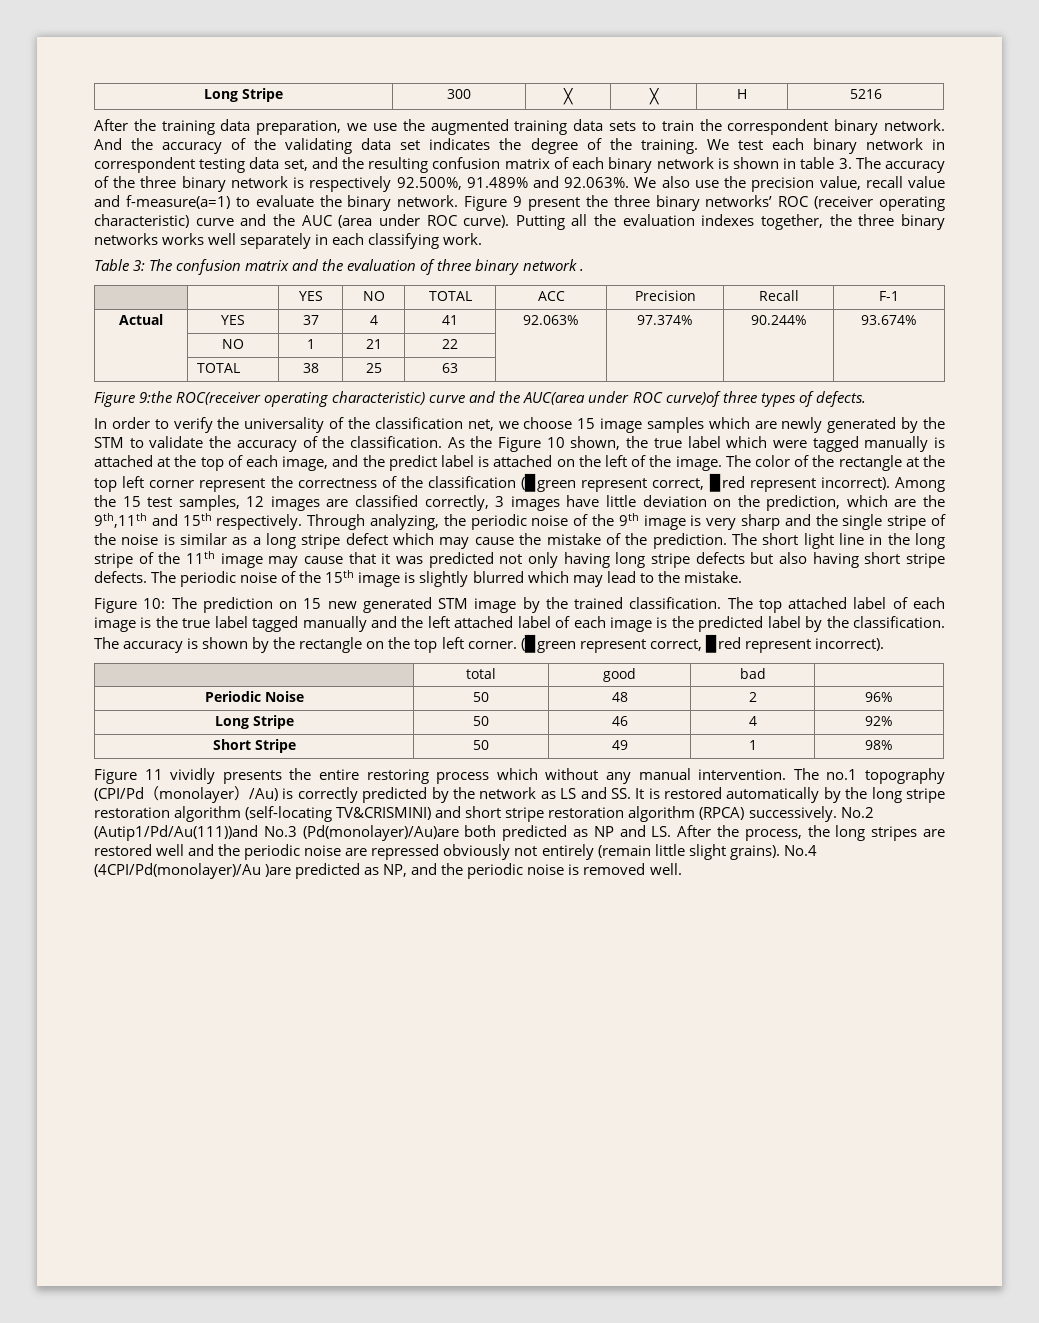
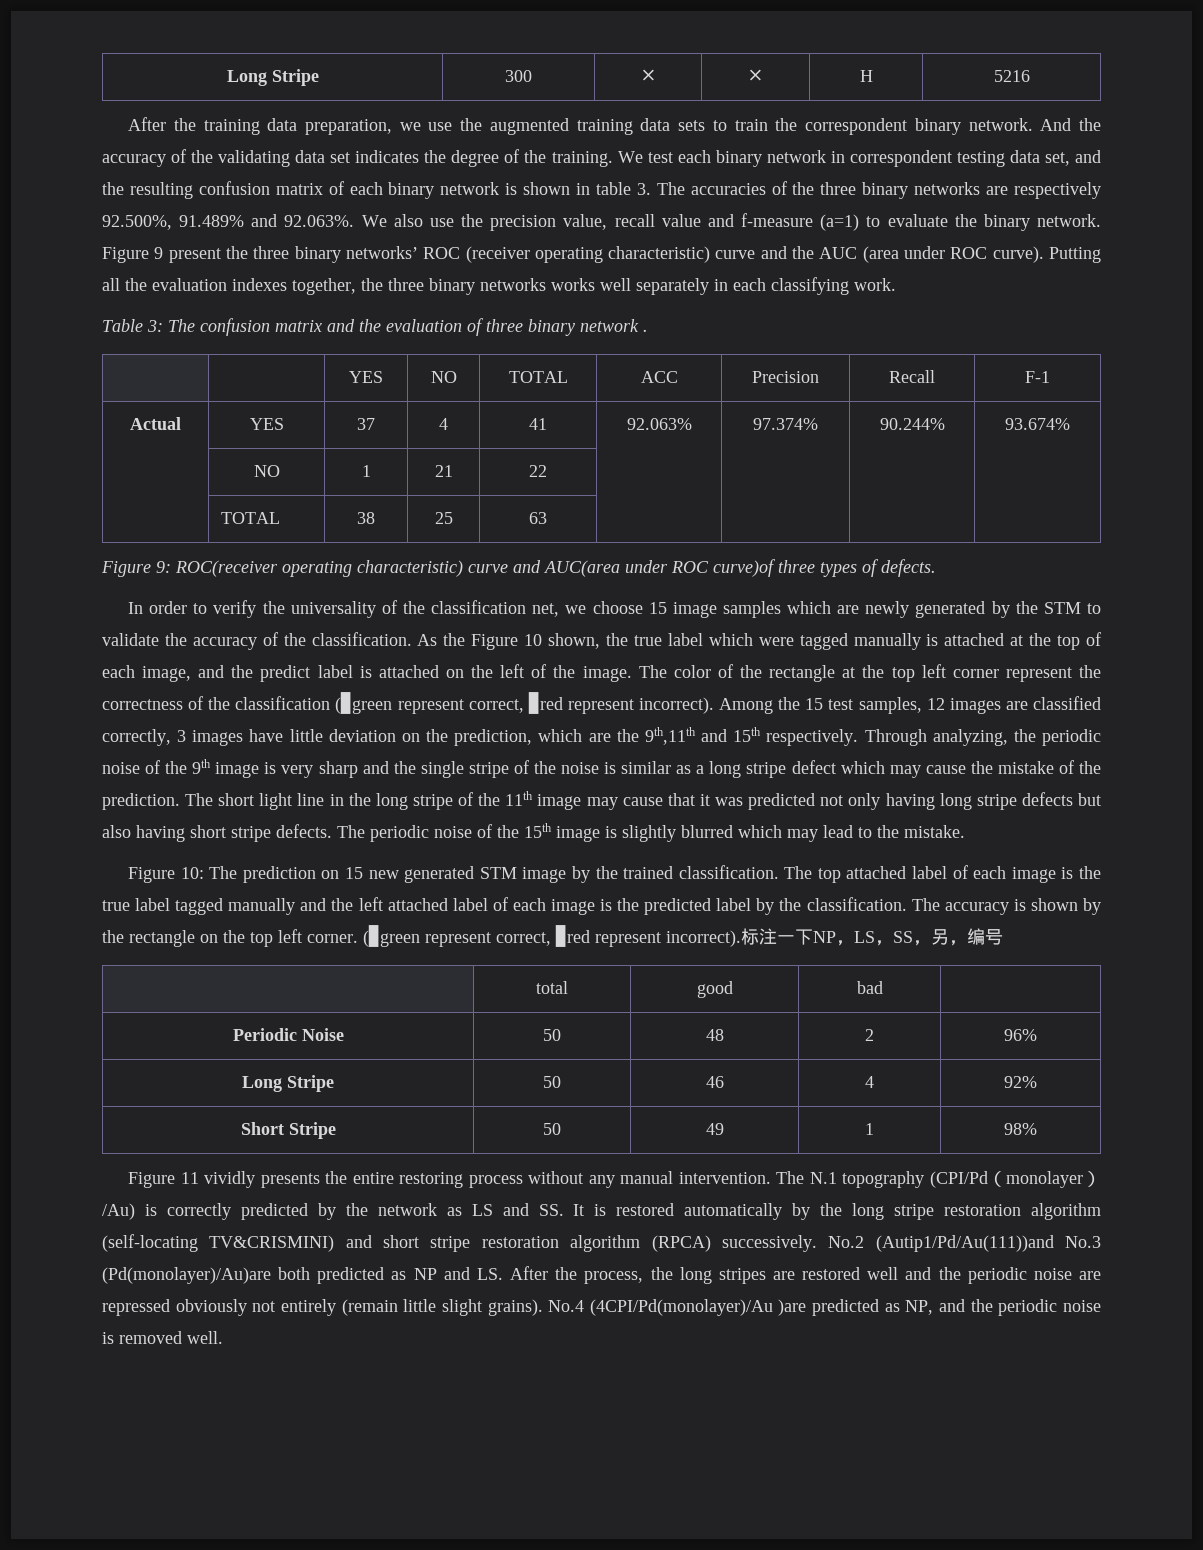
[885,161,946,173] accuracy -> [690,183,766,195] accuracies
[230,176,305,188] network is -> [914,182,1009,195] networks are
[125,195,230,209] f-measure(a=1) -> [741,213,860,231] f-measure (a=1)
[139,391,173,403] 9:the -> [156,561,171,573] 9:
[499,391,521,403] the -> (541, 566) none
(884, 644) none -> [741,928,1003,946] 标注一下NP，LS，SS，另，编号
[496,768,538,780] which -> (523, 1181) none
[826,769,858,780] no.1 -> [809,1172,837,1184] N.1

